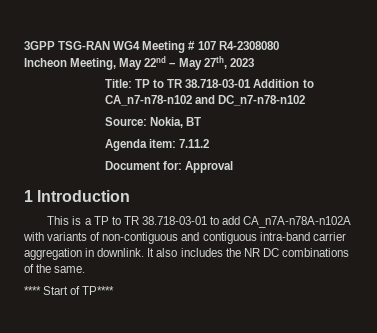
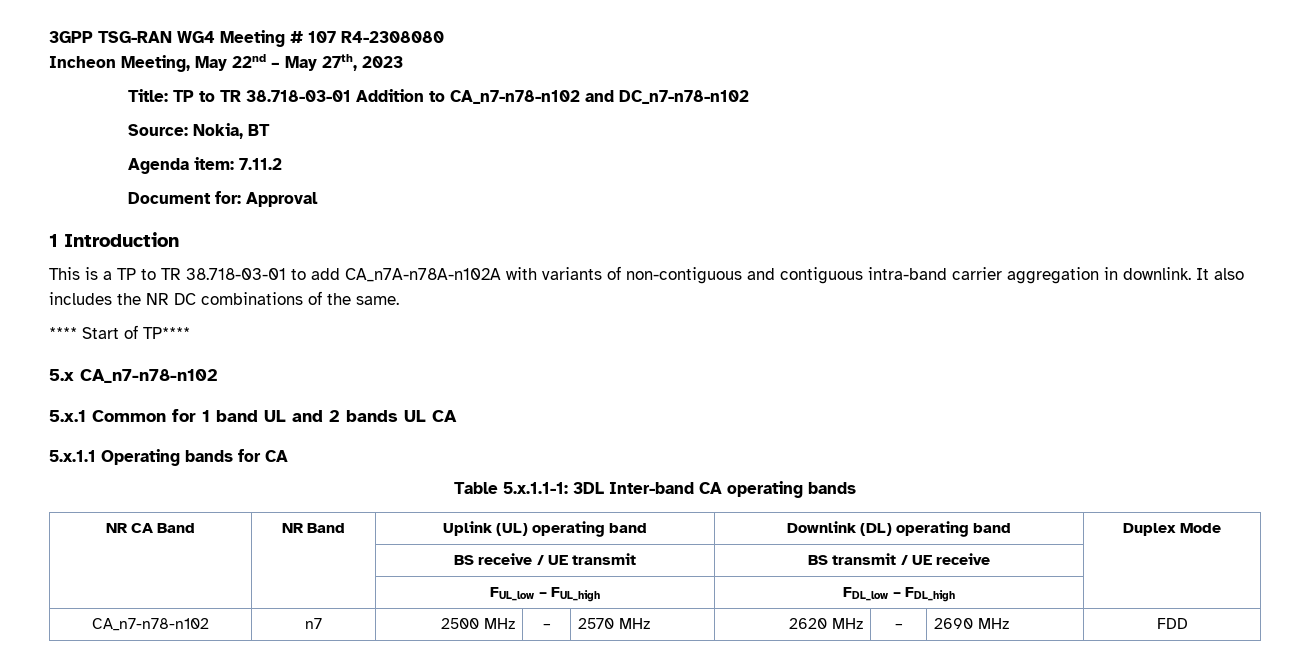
(115, 290) none -> [49,369,218,383] [49,409,457,422] [49,449,288,466] [454,481,856,498] [105,523,196,533] [281,523,346,533] [442,521,648,537] [786,521,1012,537] [1122,523,1222,536] [454,553,636,565] [808,553,990,565] [490,587,600,602] [843,587,955,602] [92,618,209,631] [305,618,322,629] [441,618,515,629] [542,624,551,629] [578,618,650,629] [789,618,863,629] [894,624,903,629] [934,618,1009,629] [1156,618,1188,629] // 5.x CA_n7-n78-n102 // 5.x.1 Common for 1 band UL and 2 bands UL CA // 5.x.1.1 Operating bands for CA // Table 5.x.1.1-1: 3DL Inter-band CA operating bands // NR CA Band | NR Band | Uplink (UL) operating band | Downlink (DL) operating band | Duplex Mode // | | BS receive / UE transmit | BS transmit / UE receive | // | | FUL_low – FUL_high | FDL_low – FDL_high | // CA_n7-n78-n102 | n7 | 2500 MHz | – | 2570 MHz | 2620 MHz | – | 2690 MHz | FDD

